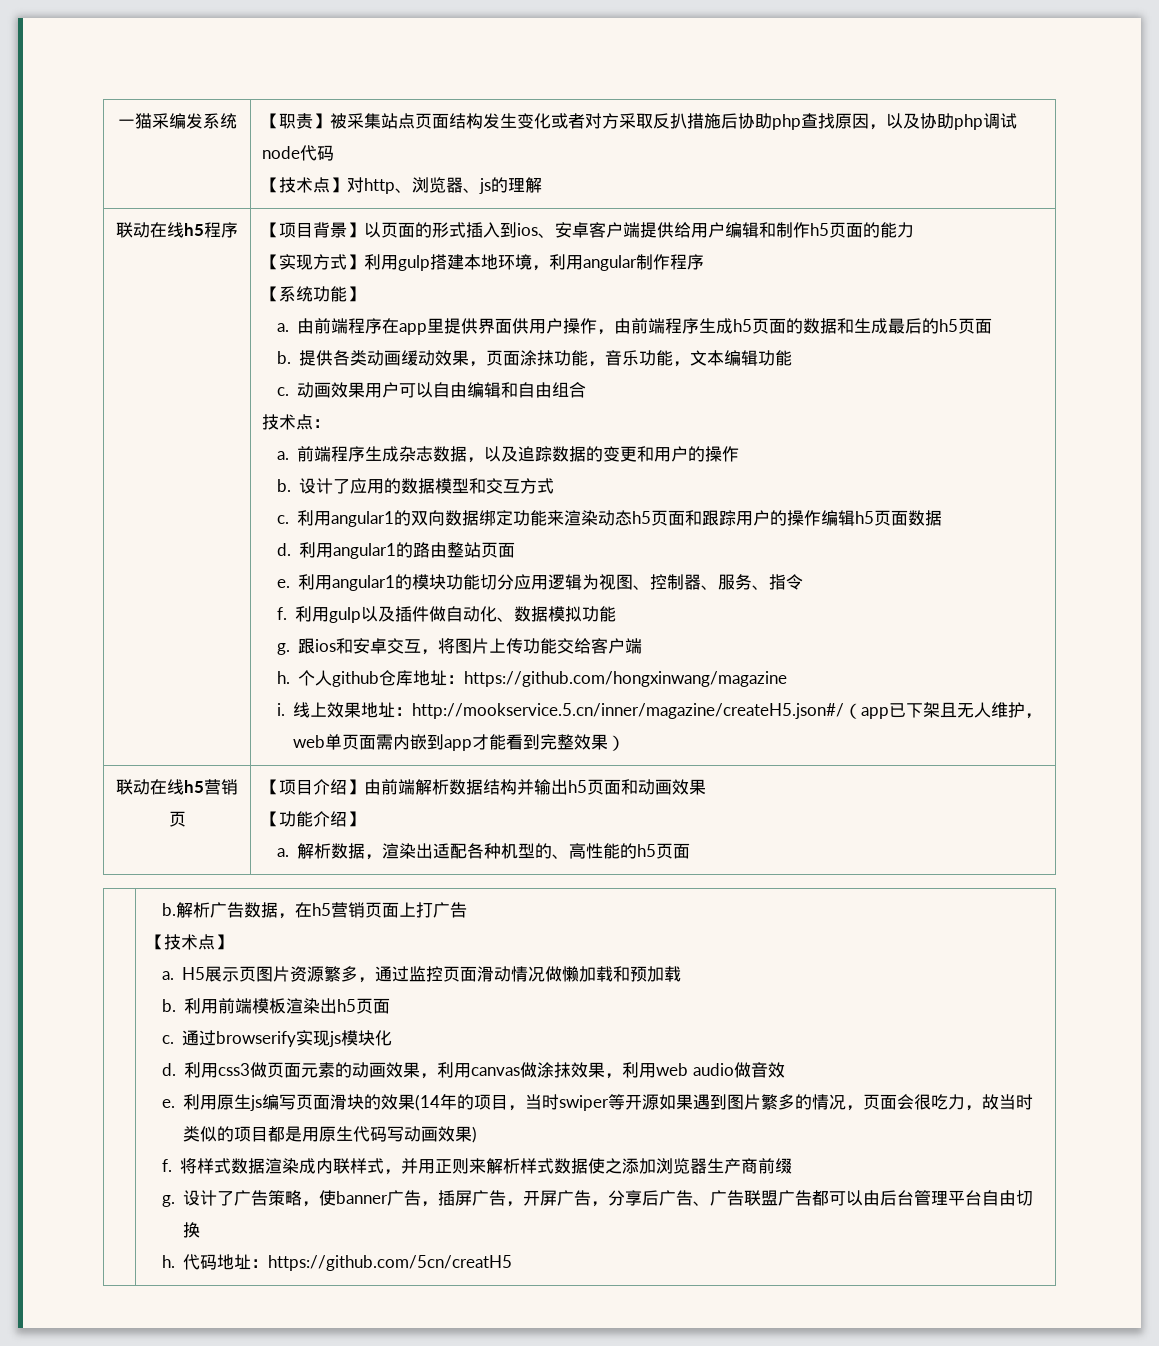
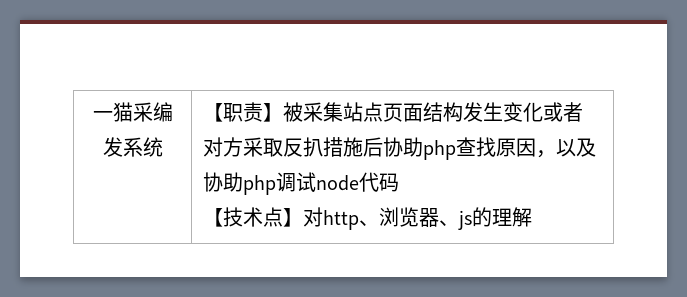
[116,222,238,238] [261,222,914,238] [261,254,704,271] [261,286,364,302] [276,318,993,335] [276,350,793,367] [276,382,587,398] [261,414,330,430] [276,446,740,463] [276,478,555,494] [276,510,943,527] [276,542,516,559] [276,574,804,591] [276,606,617,623] [276,638,643,655] [276,670,788,687] [276,702,1043,719] [293,734,626,751] [116,779,238,795] [168,811,186,827] [261,779,706,795] [261,811,364,827] [276,843,691,860] [161,902,467,919] [146,934,232,950] [161,966,682,983] [161,998,391,1014] [161,1030,393,1047] [161,1062,785,1079] [161,1093,1034,1111] [183,1126,478,1143] [161,1158,793,1175] [161,1190,1034,1207] [183,1222,201,1238] [161,1254,513,1271] // 联动在线h5程序 | 【项目背景】以页面的形式插入到ios、安卓客户端提供给用户编辑和制作h5页面的能力 // 【实现方式】利用gulp搭建本地环境，利用angular制作程序 // 【系统功能】 // a.由前端程序在app里提供界面供用户操作，由前端程序生成h5页面的数据和生成最后的h5页面 // b.提供各类动画缓动效果，页面涂抹功能，音乐功能，文本编辑功能 // c.动画效果用户可以自由编辑和自由组合 // 技术点： // a.前端程序生成杂志数据，以及追踪数据的变更和用户的操作 // b.设计了应用的数据模型和交互方式 // c.利用angular1的双向数据绑定功能来渲染动态h5页面和跟踪用户的操作编辑h5页面数据 // d.利用angular1的路由整站页面 // e.利用angular1的模块功能切分应用逻辑为视图、控制器、服务、指令 // f.利用gulp以及插件做自动化、数据模拟功能 // g.跟ios和安卓交互，将图片上传功能交给客户端 // h.个人github仓库地址：https://github.com/hongxinwang/magazine // i.线上效果地址：http://mookservice.5.cn/inner/magazine/createH5.json#/（app已下架且无人维护，web单页面需内嵌到app才能看到完整效果） // 联动在线h5营销页 | 【项目介绍】由前端解析数据结构并输出h5页面和动画效果 // 【功能介绍】 // a.解析数据，渲染出适配各种机型的、高性能的h5页面 // | b.解析广告数据，在h5营销页面上打广告 // 【技术点】 // a. H5展示页图片资源繁多，通过监控页面滑动情况做懒加载和预加载 // b.利用前端模板渲染出h5页面 // c.通过browserify实现js模块化 // d.利用css3做页面元素的动画效果，利用canvas做涂抹效果，利用web audio做音效 // e.利用原生js编写页面滑块的效果(14年的项目，当时swiper等开源如果遇到图片繁多的情况，页面会很吃力，故当时类似的项目都是用原生代码写动画效果) // f.将样式数据渲染成内联样式，并用正则来解析样式数据使之添加浏览器生产商前缀 // g.设计了广告策略，使banner广告，插屏广告，开屏广告，分享后广告、广告联盟广告都可以由后台管理平台自由切换 // h.代码地址：https://github.com/5cn/creatH5 -> (532, 217) none

